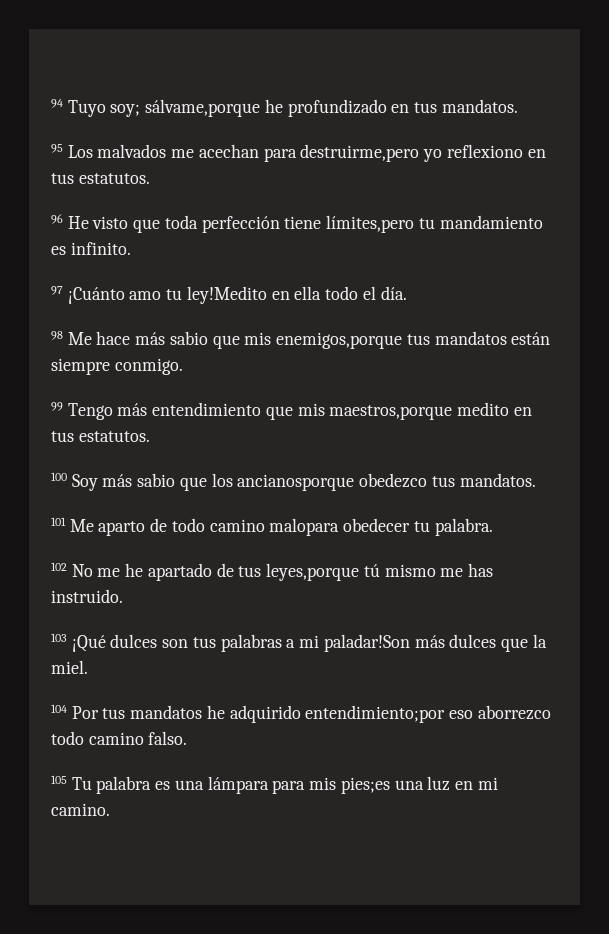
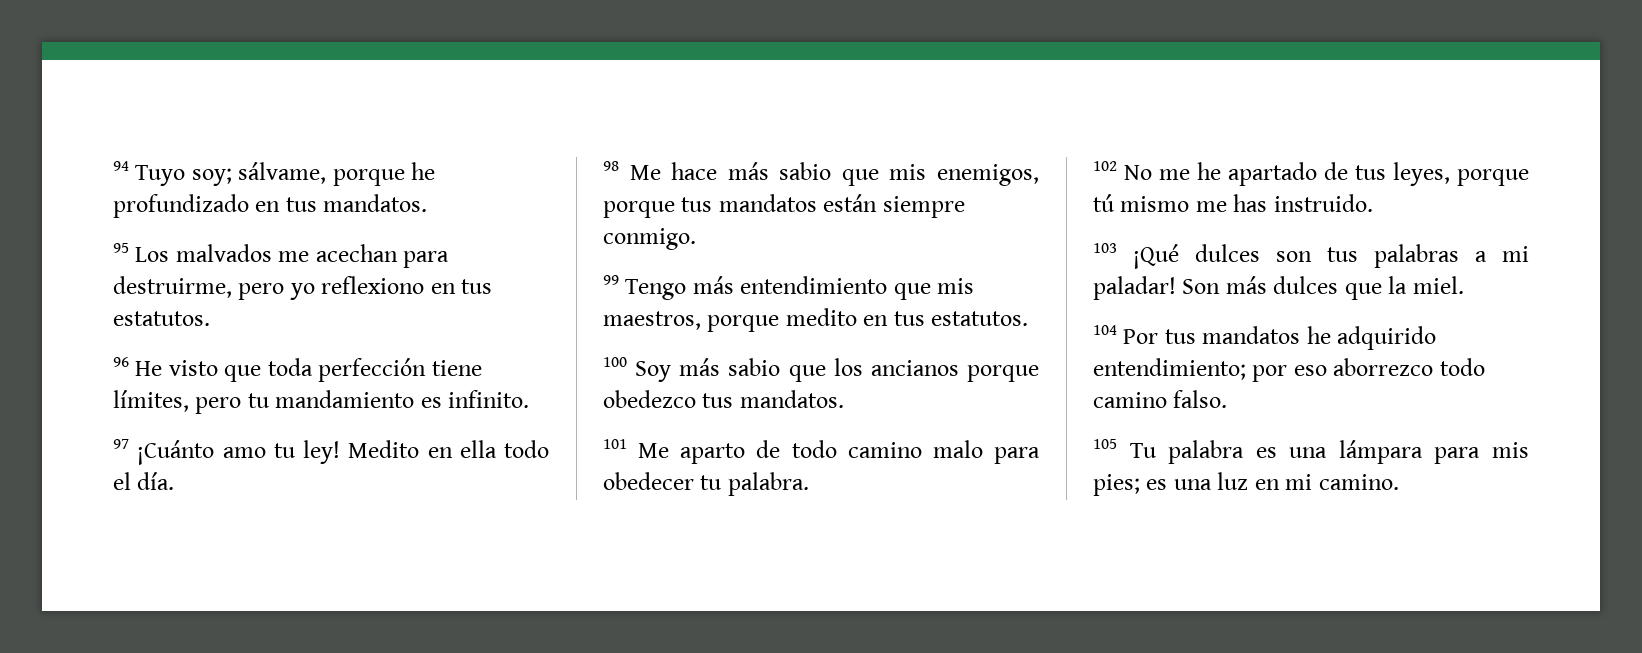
[145,99,261,117] sálvame,porque -> [238,162,405,186] sálvame, porque
[300,144,420,162] destruirme,pero -> [113,276,285,300] destruirme, pero
[326,215,415,233] límites,pero -> [113,390,242,414] límites, pero
[186,286,267,304] ley!Medito -> [303,440,420,464] ley! Medito
[276,332,403,349] enemigos,porque -> [937,164,1039,186] [603,201,675,218] enemigos, porque
[329,405,453,420] maestros,porque -> [603,311,780,332] maestros, porque
[237,474,355,491] ancianosporque -> [870,360,1039,382] ancianos porque
[269,518,340,536] malopara -> [932,440,1040,464] malo para
[266,563,360,581] leyes,porque -> [1393,162,1529,186] leyes, porque
[323,634,410,652] paladar!Son -> [1093,276,1221,300] paladar! Son
[305,705,446,723] entendimiento;por -> [1093,358,1288,382] entendimiento; por
[340,777,390,794] pies;es -> [1093,474,1168,496] pies; es

